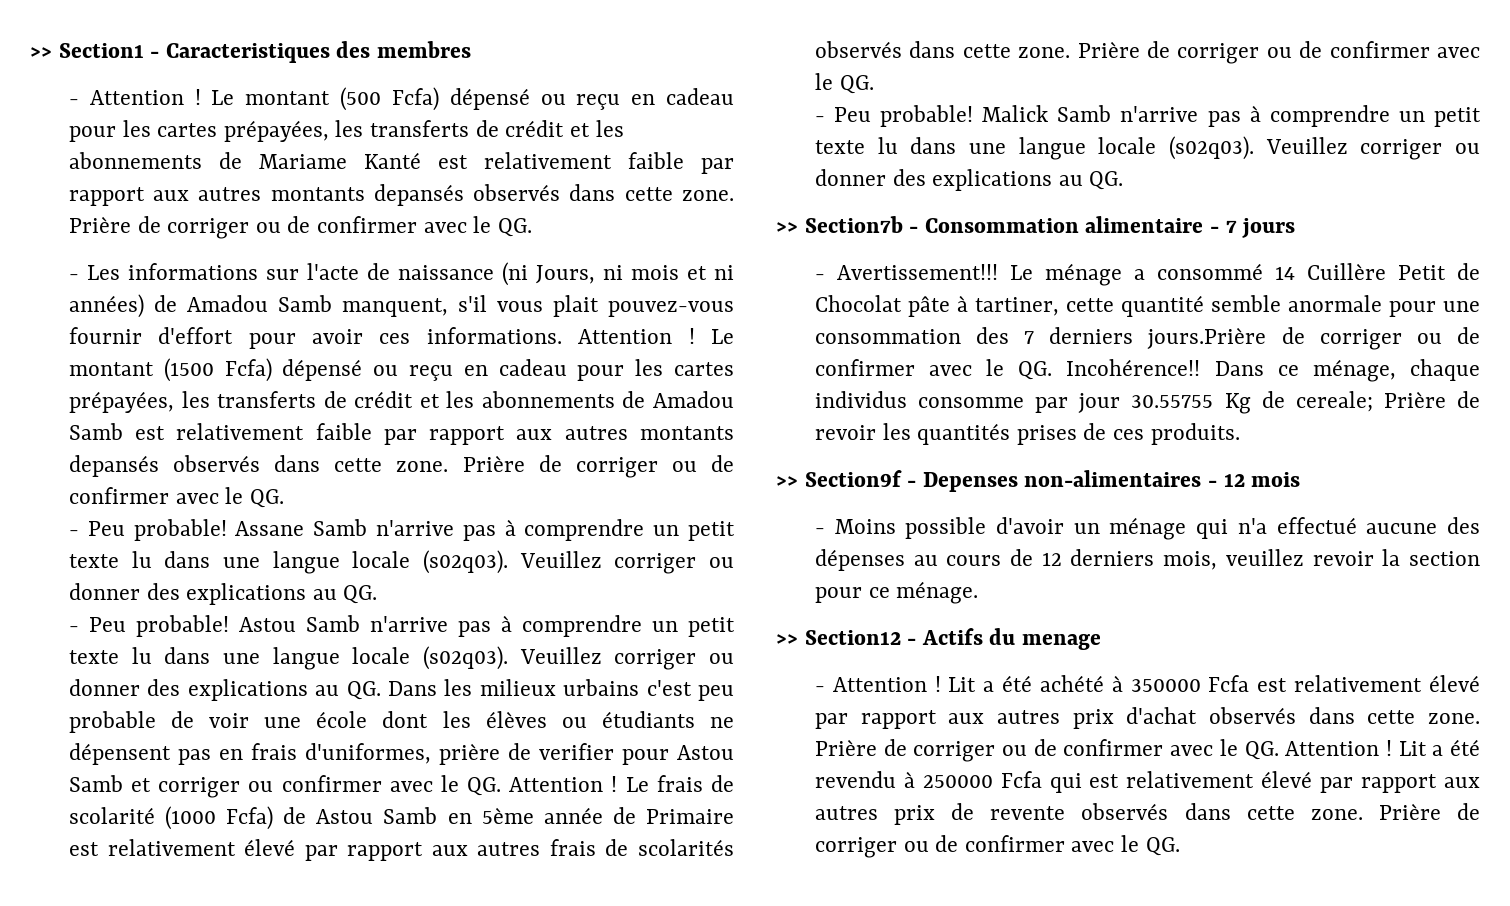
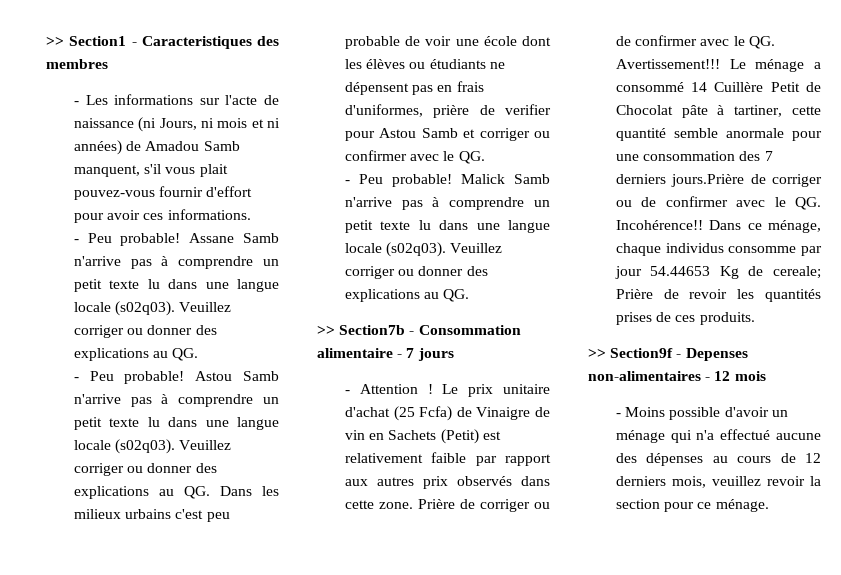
[68,87,735,111] [68,120,624,142] [68,152,734,174] [68,184,734,206] [68,216,532,239] // - Attention ! Le montant (500 Fcfa) dépensé ou reçu en cadeau pour les cartes prépayées, les transferts de crédit et les abonnements de Mariame Kanté est relativement faible par rapport aux autres montants depansés observés dans cette zone. Prière de corriger ou de confirmer avec le QG. -> (108, 64) none
[578,328,734,344] [68,358,734,382] [68,391,734,413] [68,423,735,445] [68,455,734,478] [68,487,284,508] Attention ! Le montant (1500 Fcfa) dépensé ou reçu en cadeau pour les cartes prépayées, les transferts de crédit et les abonnements de Amadou Samb est relativement faible par rapport aux autres montants depansés observés dans cette zone. Prière de corriger ou de confirmer avec le QG. -> (251, 214) none
[509,775,735,792] [68,806,735,830] [68,839,734,861] [814,41,1480,64] [814,73,874,94] Attention ! Le frais de scolarité (1000 Fcfa) de Astou Samb en 5ème année de Primaire est relativement élevé par rapport aux autres frais de scolarités observés dans cette zone. Prière de corriger ou de confirmer avec le QG. -> (485, 157) none
(825, 277) none -> [359,384,550,397] [344,406,550,421] [344,429,501,444] [344,452,551,466] [344,476,550,489] [344,499,550,512] [615,35,775,49] Attention ! Le prix unitaire d'achat (25 Fcfa) de Vinaigre de vin en Sachets (Petit) est relativement faible par rapport aux autres prix observés dans cette zone. Prière de corriger ou de confirmer avec le QG.
[1131,395,1214,408] 30.55755 -> [650,266,711,276] 54.44653
[776,628,1102,650] [814,675,1480,692] [814,707,1480,729] [814,739,1480,762] [814,771,1480,793] [814,803,1480,825] [814,835,1180,858] // >> Section12 - Actifs du menage // - Attention ! Lit a été achété à 350000 Fcfa est relativement élevé par rapport aux autres prix d'achat observés dans cette zone. Prière de corriger ou de confirmer avec le QG. Attention ! Lit a été revendu à 250000 Fcfa qui est relativement élevé par rapport aux autres prix de revente observés dans cette zone. Prière de corriger ou de confirmer avec le QG. -> (769, 505) none

